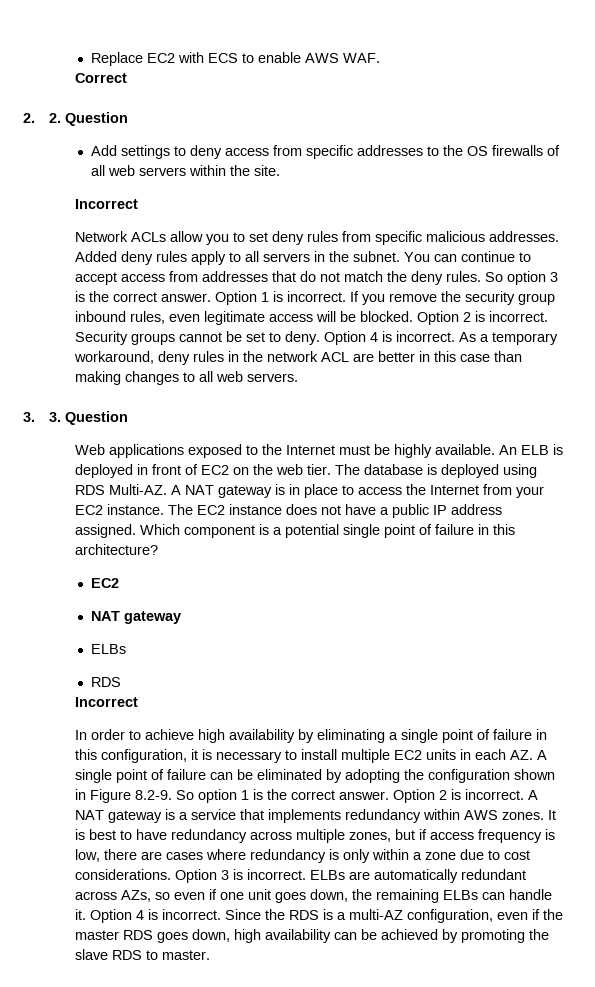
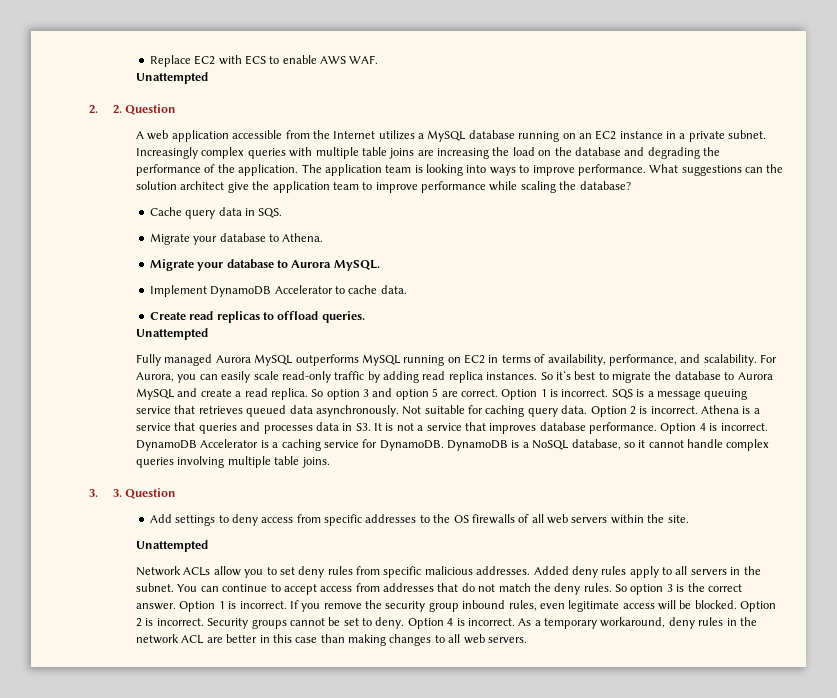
[75,73,128,83] Correct -> [136,72,209,84] Unattempted
(129, 119) none -> [136,130,767,142] [136,147,721,159] [136,164,784,176] [136,181,631,193] [149,207,283,219] [149,233,324,245] [149,259,380,271] [149,285,407,297] [149,311,365,323] [136,328,209,340] [136,354,778,366] [136,370,773,383] [136,388,748,400] [136,405,760,417] [136,422,768,434] [136,439,770,451] [136,456,330,468] [89,488,176,499] // A web application accessible from the Internet utilizes a MySQL database running on an EC2 instance in a private subnet. Increasingly complex queries with multiple table joins are increasing the load on the database and degrading the performance of the application. The application team is looking into ways to improve performance. What suggestions can the solution architect give the application team to improve performance while scaling the database? // Cache query data in SQS. // Migrate your database to Athena. // Migrate your database to Aurora MySQL. // Implement DynamoDB Accelerator to cache data. // Create read replicas to offload queries. // Unattempted // Fully managed Aurora MySQL outperforms MySQL running on EC2 in terms of availability, performance, and scalability. For Aurora, you can easily scale read-only traffic by adding read replica instances. So it‘s best to migrate the database to Aurora MySQL and create a read replica. So option 3 and option 5 are correct. Option 1 is incorrect. SQS is a message queuing service that retrieves queued data asynchronously. Not suitable for caching query data. Option 2 is incorrect. Athena is a service that queries and processes data in S3. It is not a service that improves database performance. Option 4 is incorrect. DynamoDB Accelerator is a caching service for DynamoDB. DynamoDB is a NoSQL database, so it cannot handle complex queries involving multiple table joins. // 3. 3. Question
[75,199,139,209] Incorrect -> [136,540,209,552] Unattempted
[23,411,129,425] [75,444,564,458] [75,464,538,478] [75,484,545,498] [75,504,503,518] [75,524,516,538] [75,544,159,555] [90,578,119,588] [90,611,181,624] [90,644,126,654] [90,677,121,687] [75,697,139,707] [75,729,548,743] [75,749,548,763] [75,769,556,783] [75,789,539,803] [75,809,557,823] [75,829,556,843] [75,849,531,863] [75,869,527,883] [75,889,553,903] [75,909,564,923] [75,929,550,943] [75,949,211,960] // 3. 3. Question // Web applications exposed to the Internet must be highly available. An ELB is deployed in front of EC2 on the web tier. The database is deployed using RDS Multi-AZ. A NAT gateway is in place to access the Internet from your EC2 instance. The EC2 instance does not have a public IP address assigned. Which component is a potential single point of failure in this architecture? // EC2 // NAT gateway // ELBs // RDS // Incorrect // In order to achieve high availability by eliminating a single point of failure in this configuration, it is necessary to install multiple EC2 units in each AZ. A single point of failure can be eliminated by adopting the configuration shown in Figure 8.2-9. So option 1 is the correct answer. Option 2 is incorrect. A NAT gateway is a service that implements redundancy within AWS zones. It is best to have redundancy across multiple zones, but if access frequency is low, there are cases where redundancy is only within a zone due to cost considerations. Option 3 is incorrect. ELBs are automatically redundant across AZs, so even if one unit goes down, the remaining ELBs can handle it. Option 4 is incorrect. Since the RDS is a multi-AZ configuration, even if the master RDS goes down, high availability can be achieved by promoting the slave RDS to master. -> (527, 640) none

